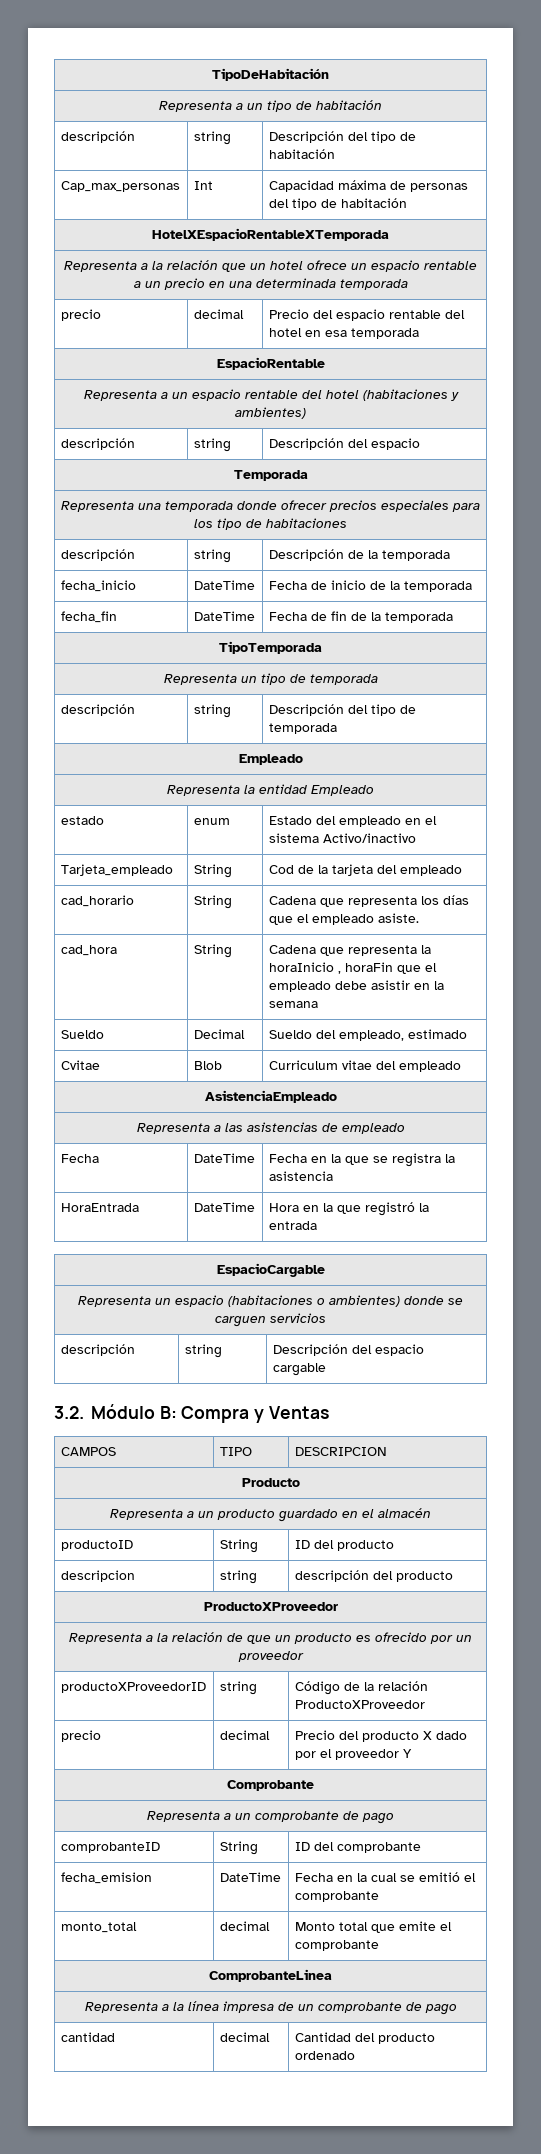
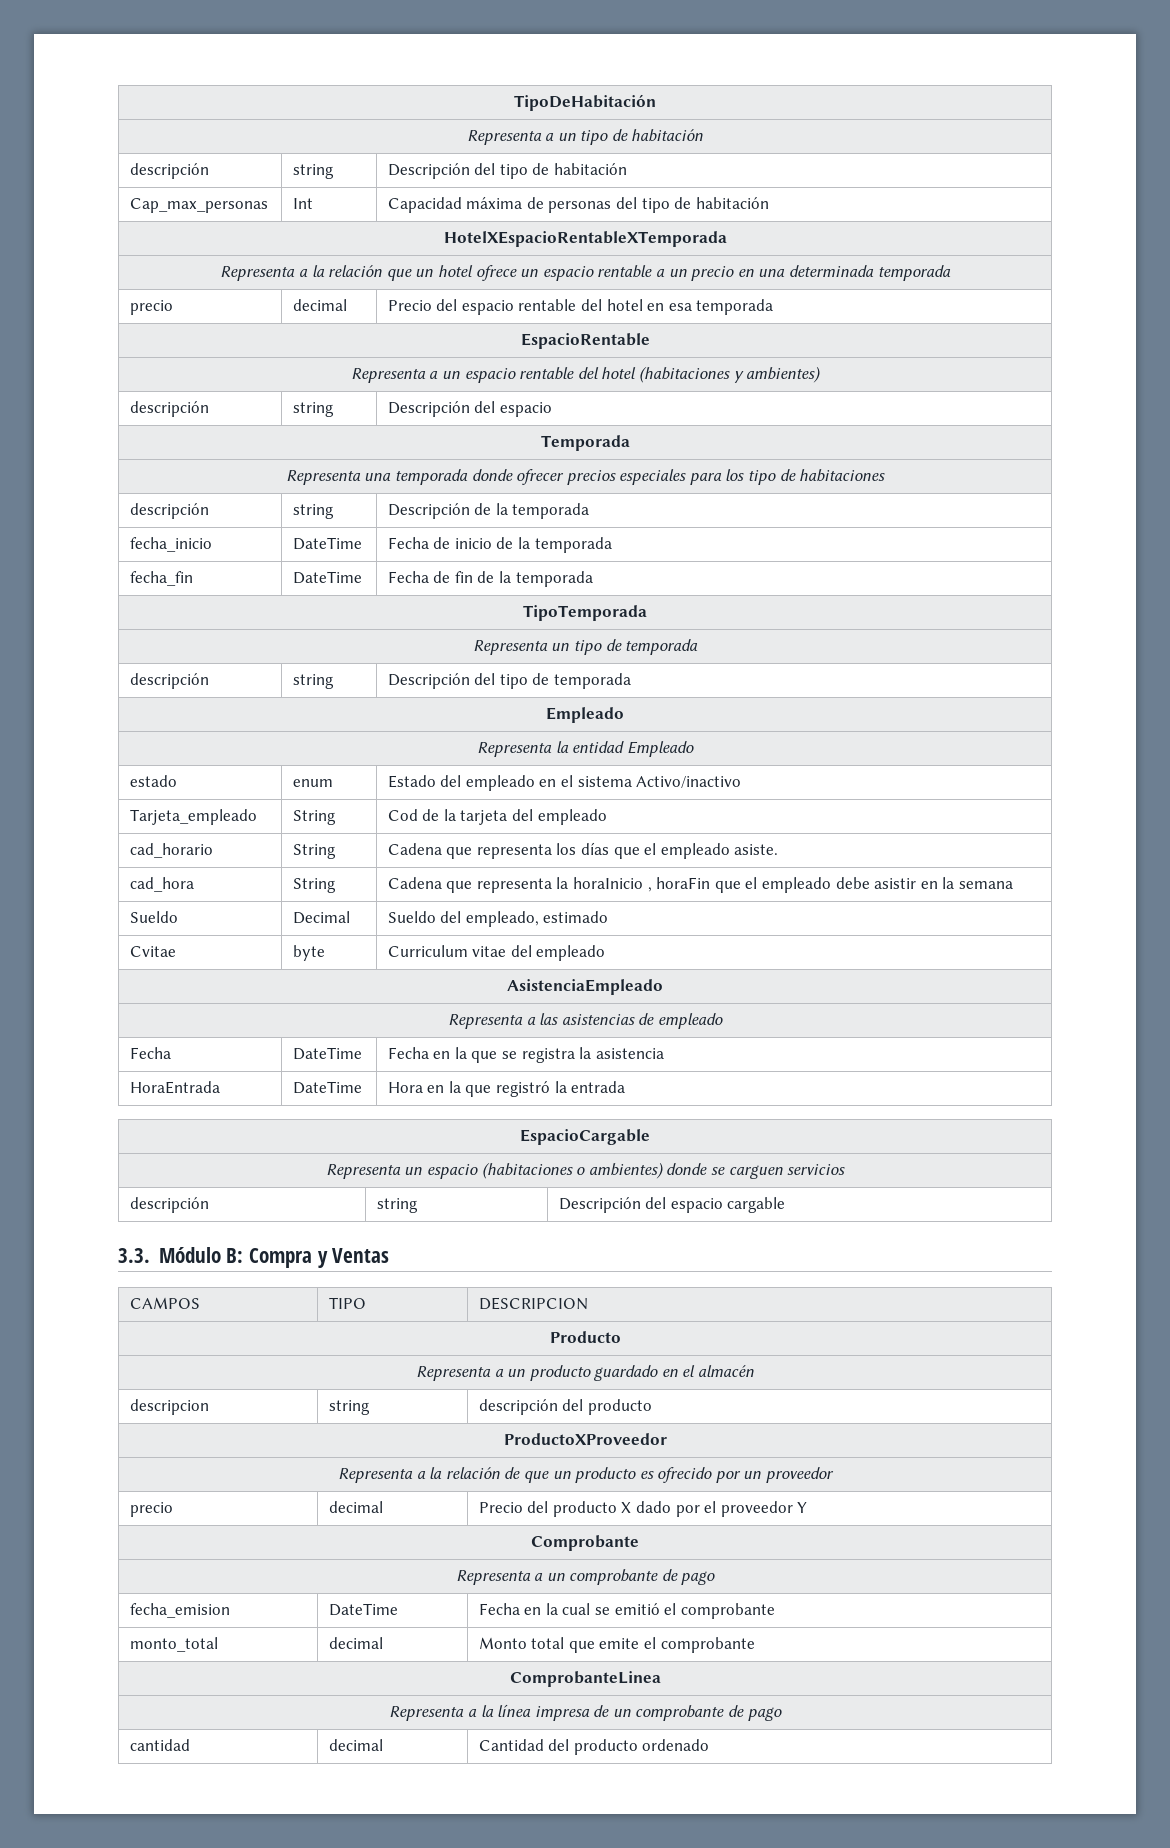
[193,1061,222,1070] Blob -> [292,945,325,961] byte
[54,1406,84,1419] 3.2. -> [118,1248,150,1263] 3.3.
[60,1540,133,1551] [219,1539,258,1553] [294,1540,394,1551] // productoID | String | ID del producto -> (755, 1371) none
[60,1682,206,1693] [219,1681,257,1695] [294,1681,428,1695] [294,1700,425,1709] // productoXProveedorID | string | Código de la relación ProductoXProveedor -> (835, 1475) none
[60,1842,160,1853] [219,1841,258,1855] [294,1842,421,1853] // comprobanteID | String | ID del comprobante -> (716, 1578) none

